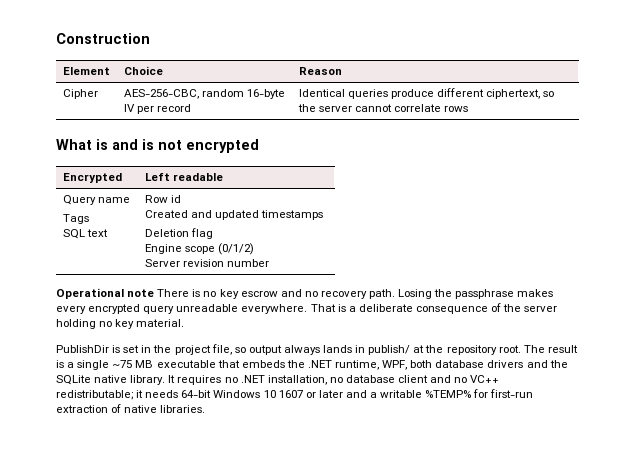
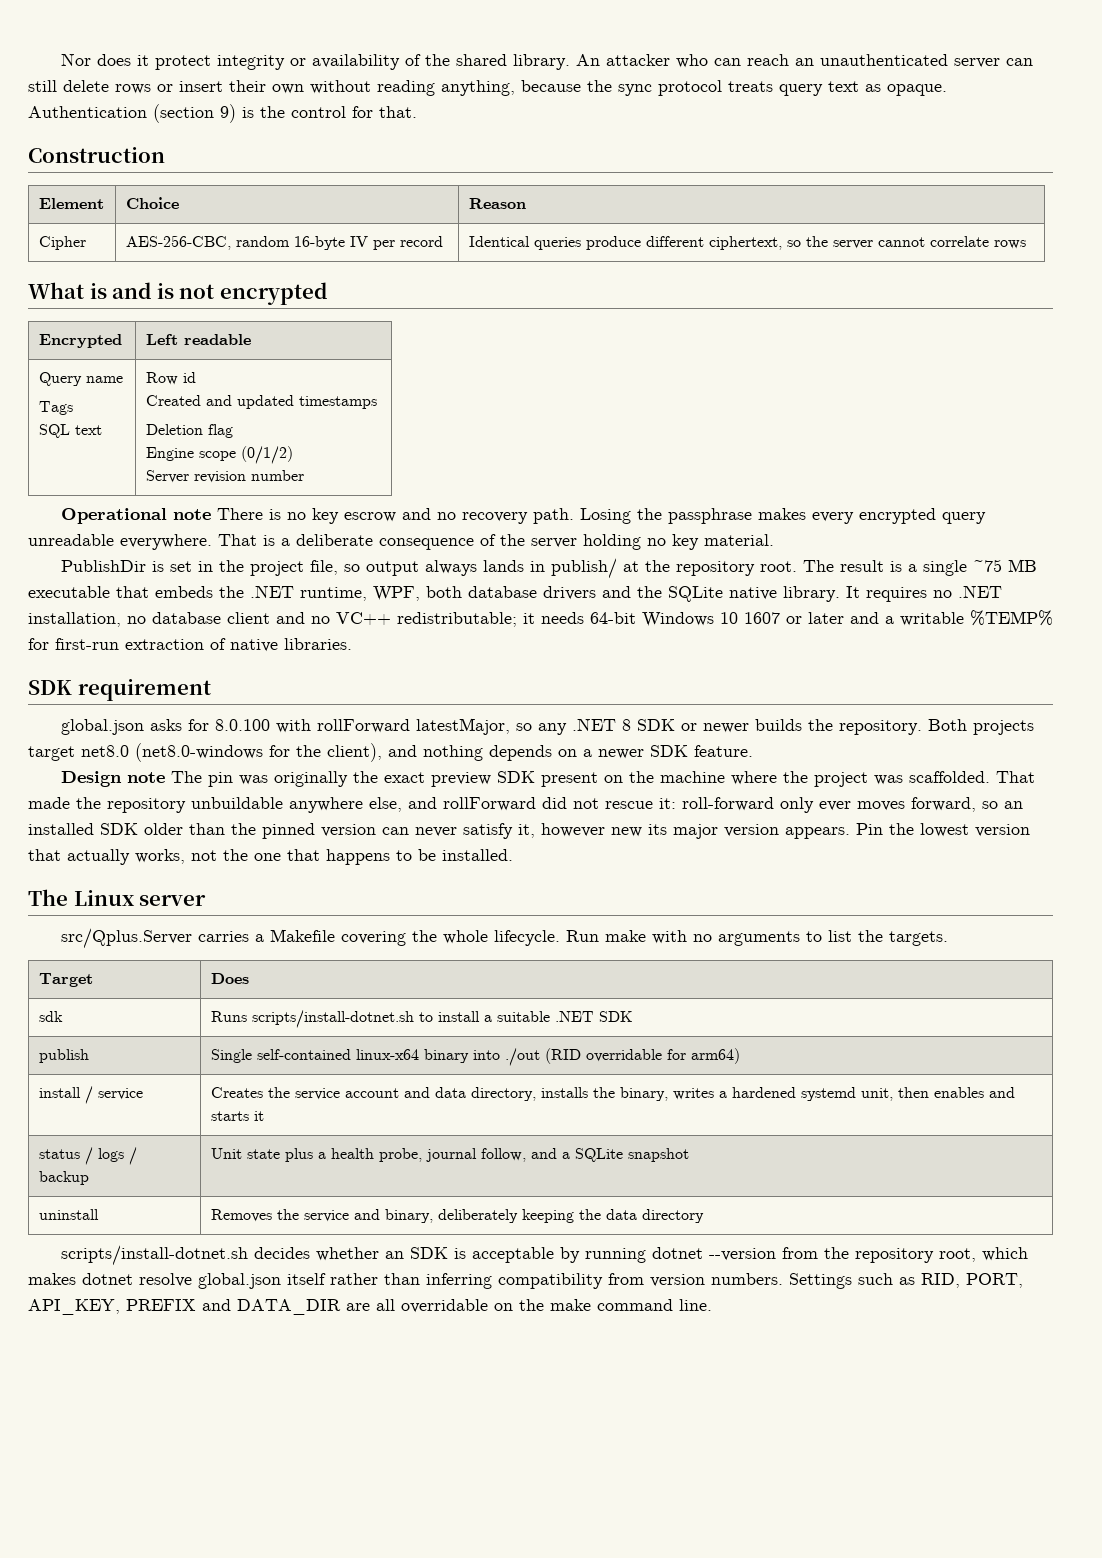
(56, 38) none -> [61,53,1034,70] [28,80,947,96] [28,104,417,123] Nor does it protect integrity or availability of the shared library. An attacker who can reach an unauthenticated server can still delete rows or insert their own without reading anything, because the sync protocol treats query text as opaque. Authentication (section 9) is the control for that. //
(206, 409) none -> [28,679,211,701] [61,718,1035,735] [28,743,753,762] [61,771,1036,787] [28,797,1023,813] [28,823,1030,839] [28,849,513,865] [28,889,207,906] [61,928,949,949] [38,973,93,987] [210,973,249,984] [38,1011,63,1022] [210,1010,632,1028] [38,1049,89,1063] [210,1048,740,1066] [38,1086,143,1104] [210,1087,1015,1101] [210,1111,264,1121] [38,1147,137,1165] [38,1171,89,1185] [210,1148,689,1162] [38,1209,99,1220] [210,1209,704,1223] [61,1245,1029,1266] [28,1273,1023,1289] [28,1299,712,1315] // SDK requirement // global.json asks for 8.0.100 with rollForward latestMajor, so any .NET 8 SDK or newer builds the repository. Both projects target net8.0 (net8.0-windows for the client), and nothing depends on a newer SDK feature. // Design note The pin was originally the exact preview SDK present on the machine where the project was scaffolded. That made the repository unbuildable anywhere else, and rollForward did not rescue it: roll-forward only ever moves forward, so an installed SDK older than the pinned version can never satisfy it, however new its major version appears. Pin the lowest version that actually works, not the one that happens to be installed. // The Linux server // src/Qplus.Server carries a Makefile covering the whole lifecycle. Run make with no arguments to list the targets. // Target | Does // sdk | Runs scripts/install-dotnet.sh to install a suitable .NET SDK // publish | Single self-contained linux-x64 binary into ./out (RID overridable for arm64) // install / service | Creates the service account and data directory, installs the binary, writes a hardened systemd unit, then enables and starts it // status / logs / backup | Unit state plus a health probe, journal follow, and a SQLite snapshot // uninstall | Removes the service and binary, deliberately keeping the data directory // scripts/install-dotnet.sh decides whether an SDK is acceptable by running dotnet --version from the repository root, which makes dotnet resolve global.json itself rather than inferring compatibility from version numbers. Settings such as RID, PORT, API_KEY, PREFIX and DATA_DIR are all overridable on the make command line.

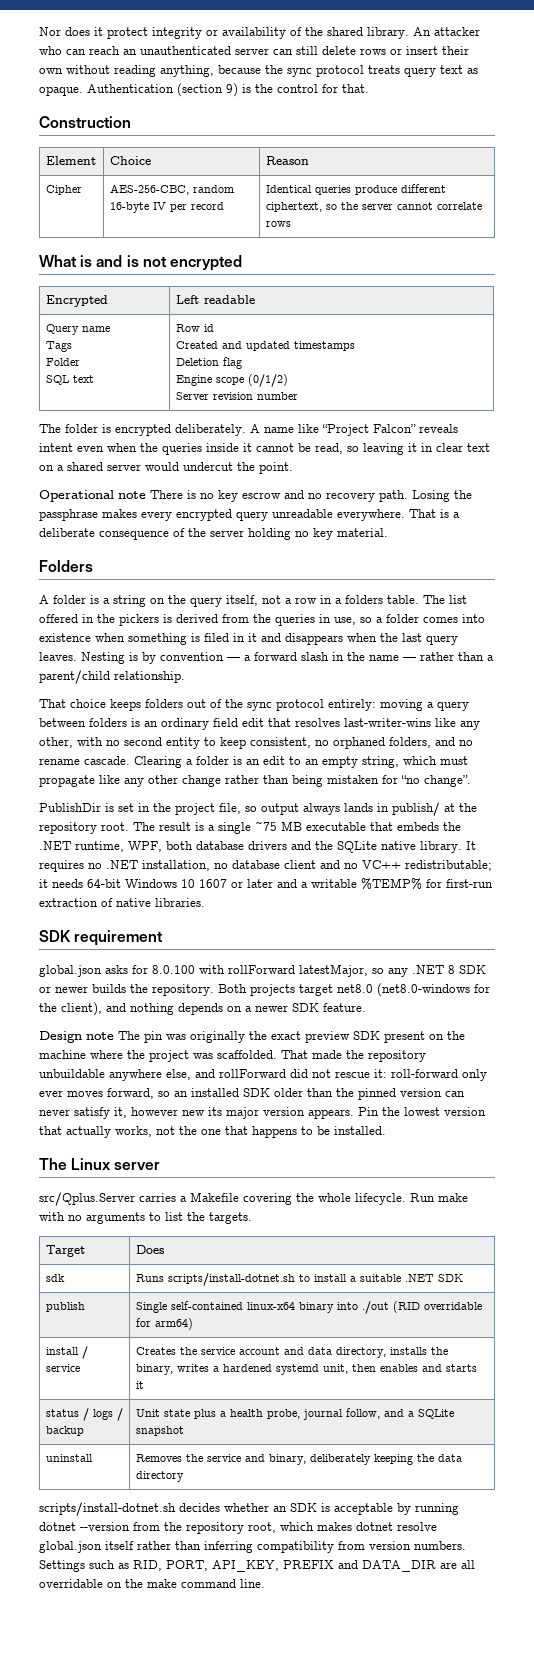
(73, 408) none -> [45,358,80,366] // Folder
(304, 475) none -> [39,424,458,436] [39,443,490,455] [39,462,293,474] // The folder is encrypted deliberately. A name like “Project Falcon” reveals intent even when the queries inside it cannot be read, so leaving it in clear text on a shared server would undercut the point.
(774, 540) none -> [39,560,93,572] [39,595,467,607] [39,614,485,626] [39,633,458,645] [39,652,494,664] [39,670,185,684] [39,699,469,711] [39,718,480,730] [39,737,473,749] [39,756,468,768] [39,775,471,787] // Folders // A folder is a string on the query itself, not a row in a folders table. The list offered in the pickers is derived from the queries in use, so a folder comes into existence when something is filed in it and disappears when the last query leaves. Nesting is by convention — a forward slash in the name — rather than a parent/child relationship. // That choice keeps folders out of the sync protocol entirely: moving a query between folders is an ordinary field edit that resolves last-writer-wins like any other, with no second entity to keep consistent, no orphaned folders, and no rename cascade. Clearing a folder is an edit to an empty string, which must propagate like any other change rather than being mistaken for “no change”.

